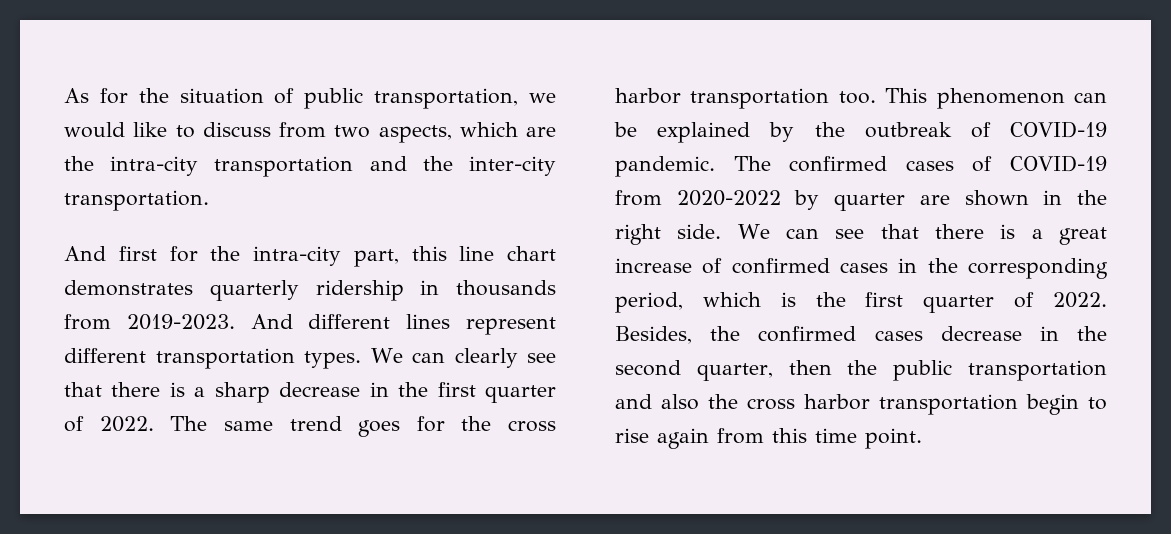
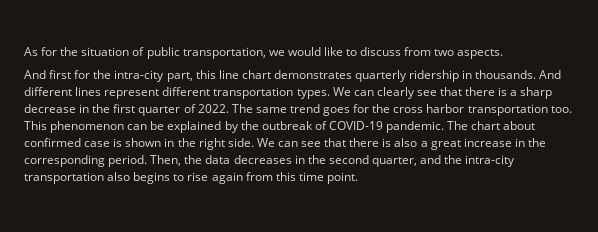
[378,122,556,143] [64,156,556,177] [64,190,209,211] aspects, which are the intra-city transportation and the inter-city transportation. -> [457,49,504,59] aspects.
[456,280,556,296] [64,314,235,330] thousands from 2019-2023. -> [475,70,537,79] thousands.
[789,155,1108,172] [615,190,950,211] confirmed cases of COVID-19 from 2020-2022 by quarter are -> [471,121,536,130] [24,138,123,147] chart about confirmed case is
(1016, 231) none -> [394,138,418,147] also
[702,258,1108,279] [615,292,1107,313] [615,326,1107,344] [615,360,1107,381] [615,394,1079,415] of confirmed cases in the corresponding period, which is the first quarter of 2022. Besides, the confirmed cases decrease in the second quarter, then the public transportation and also the cross harbor transportation begin -> [514,138,546,147] [24,155,516,167] [24,172,171,184] in the corresponding period. Then, the data decreases in the second quarter, and the intra-city transportation also begins

